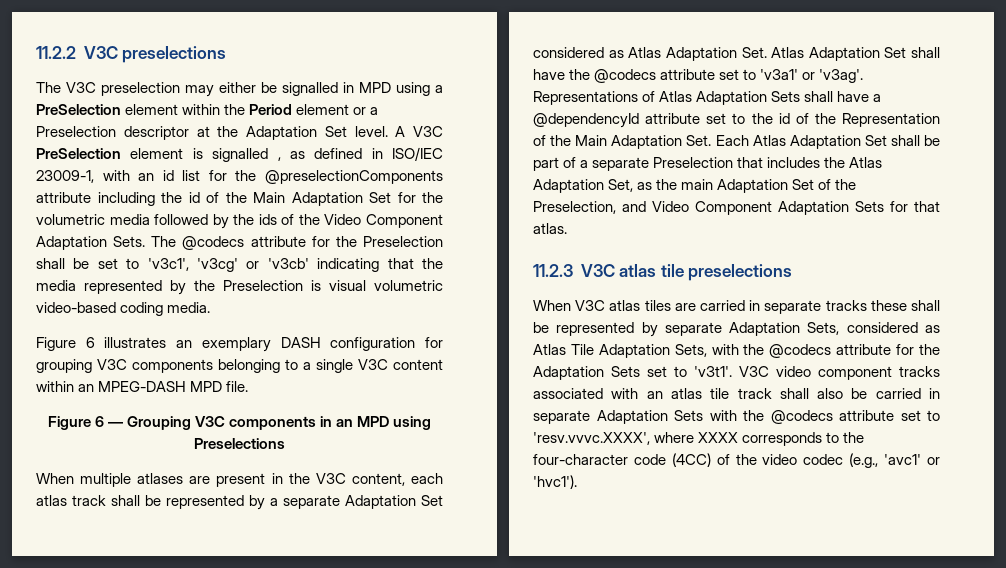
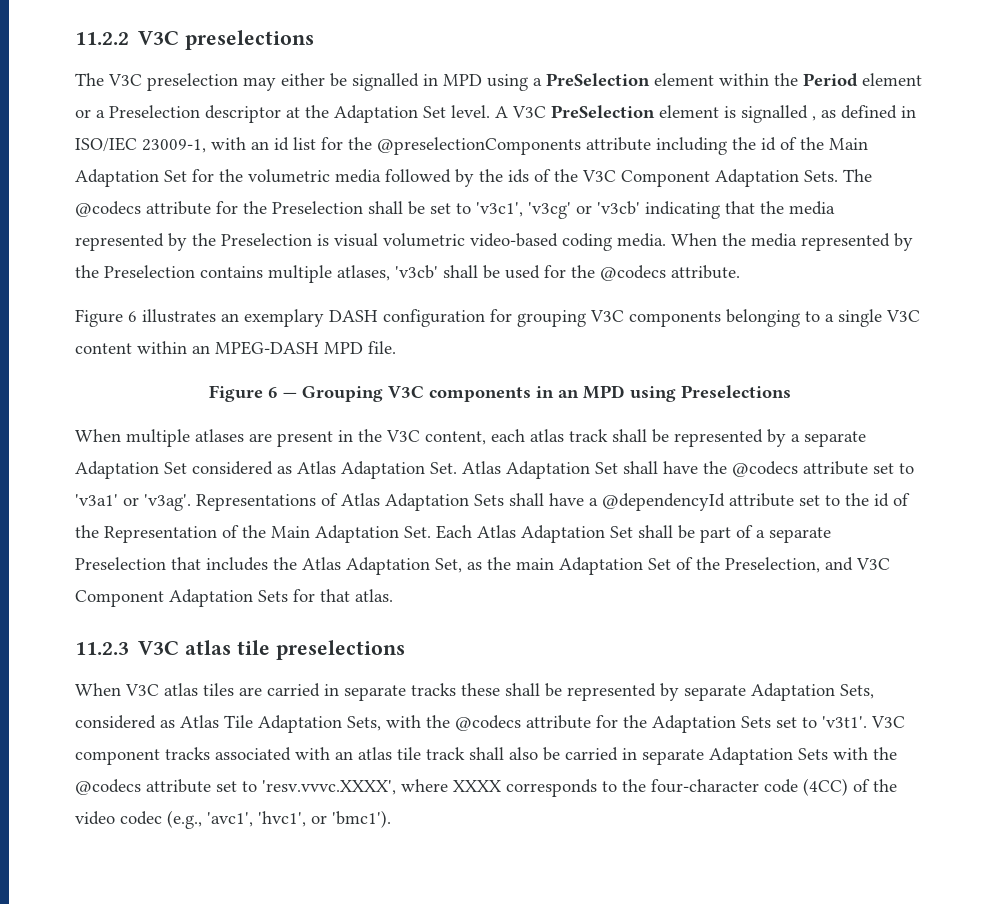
[324,214,362,225] Video -> [582,170,616,182] V3C
(211, 307) none -> [671,233,913,251] [75,265,740,283] When the media represented by the Preselection contains multiple atlases, 'v3cb' shall be used for the @codecs attribute.
[652,201,689,212] Video -> [856,558,890,570] V3C
[776,366,811,377] video -> (905, 722) none
[884,454,941,465] [533,475,577,489] 'avc1' or 'hvc1'). -> [207,810,391,828] 'avc1', 'hvc1', or 'bmc1').

